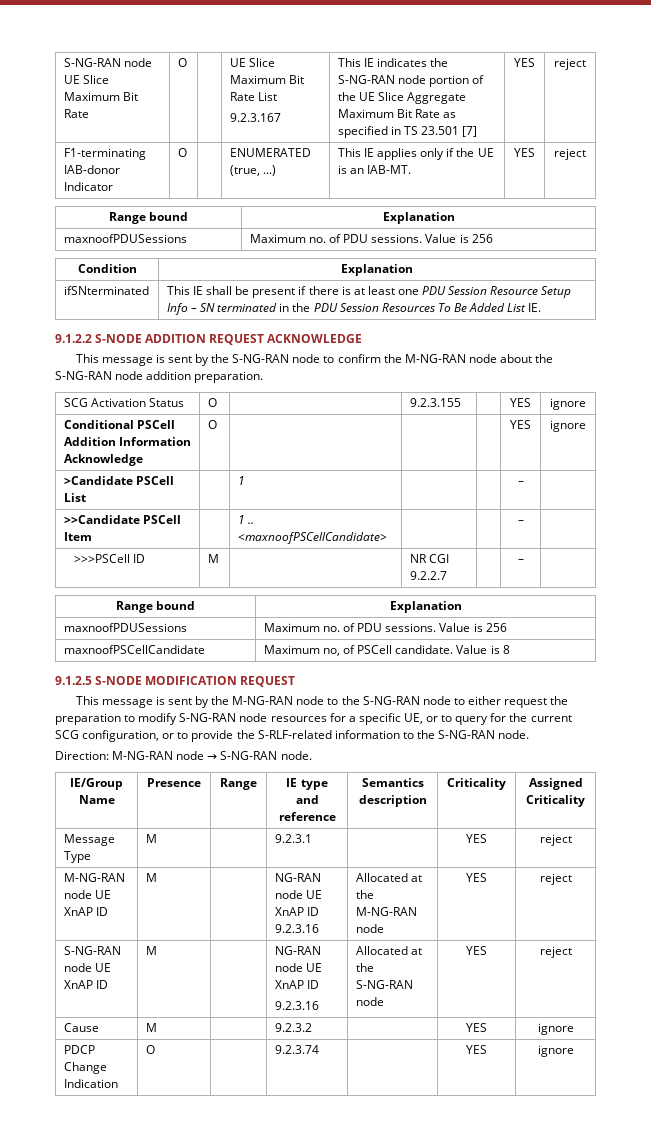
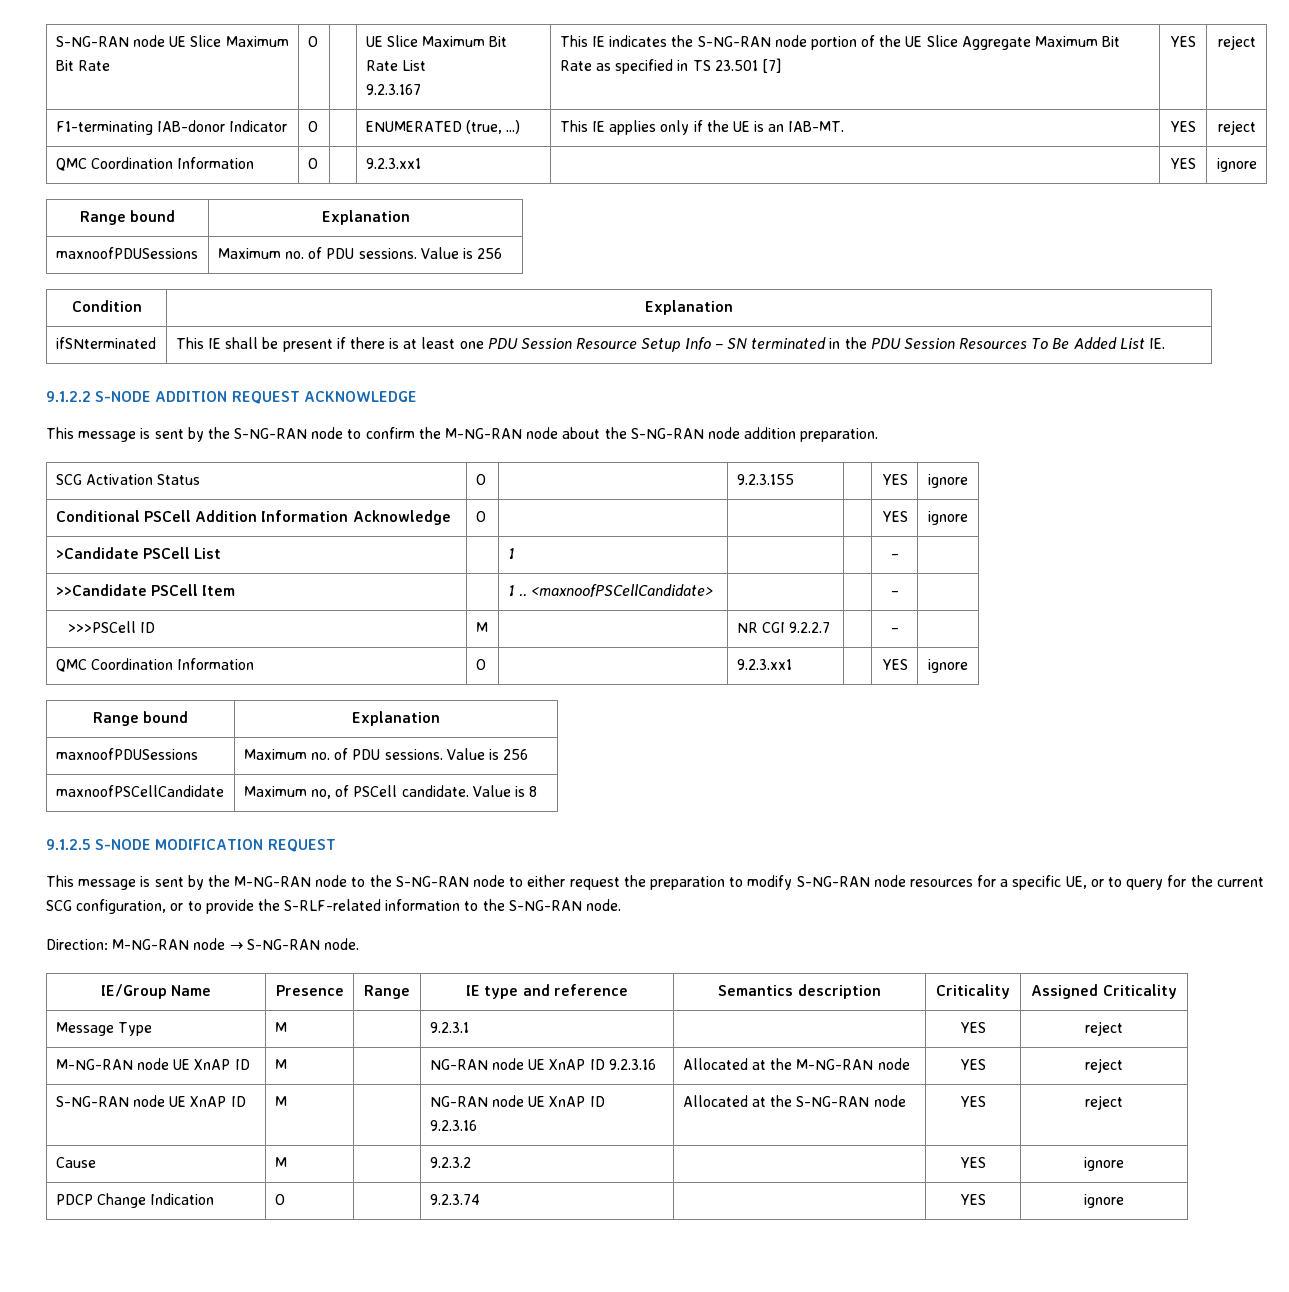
(586, 154) none -> [55,157,255,171] [307,158,318,169] [365,158,421,169] [1170,158,1196,169] [1216,158,1257,172] // QMC Coordination Information | O | | 9.2.3.xx1 | | YES | ignore
(524, 561) none -> [55,658,255,672] [475,659,486,670] [736,659,792,670] [881,659,908,670] [928,659,968,673] // QMC Coordination Information | O | | 9.2.3.xx1 | | YES | ignore

